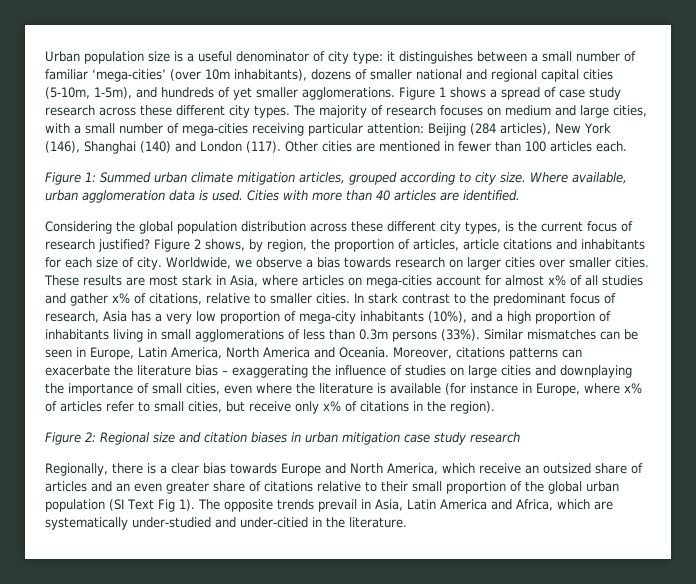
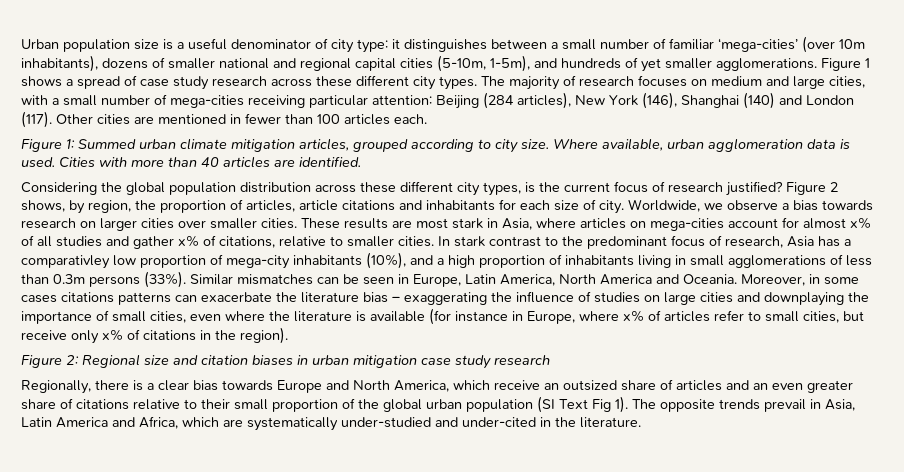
[166,313,192,324] very -> [21,255,110,269] comparativley
(452, 353) none -> [809,274,859,285] [21,295,57,303] in some cases
[240,517,308,528] under-citied -> [462,417,536,427] under-cited

